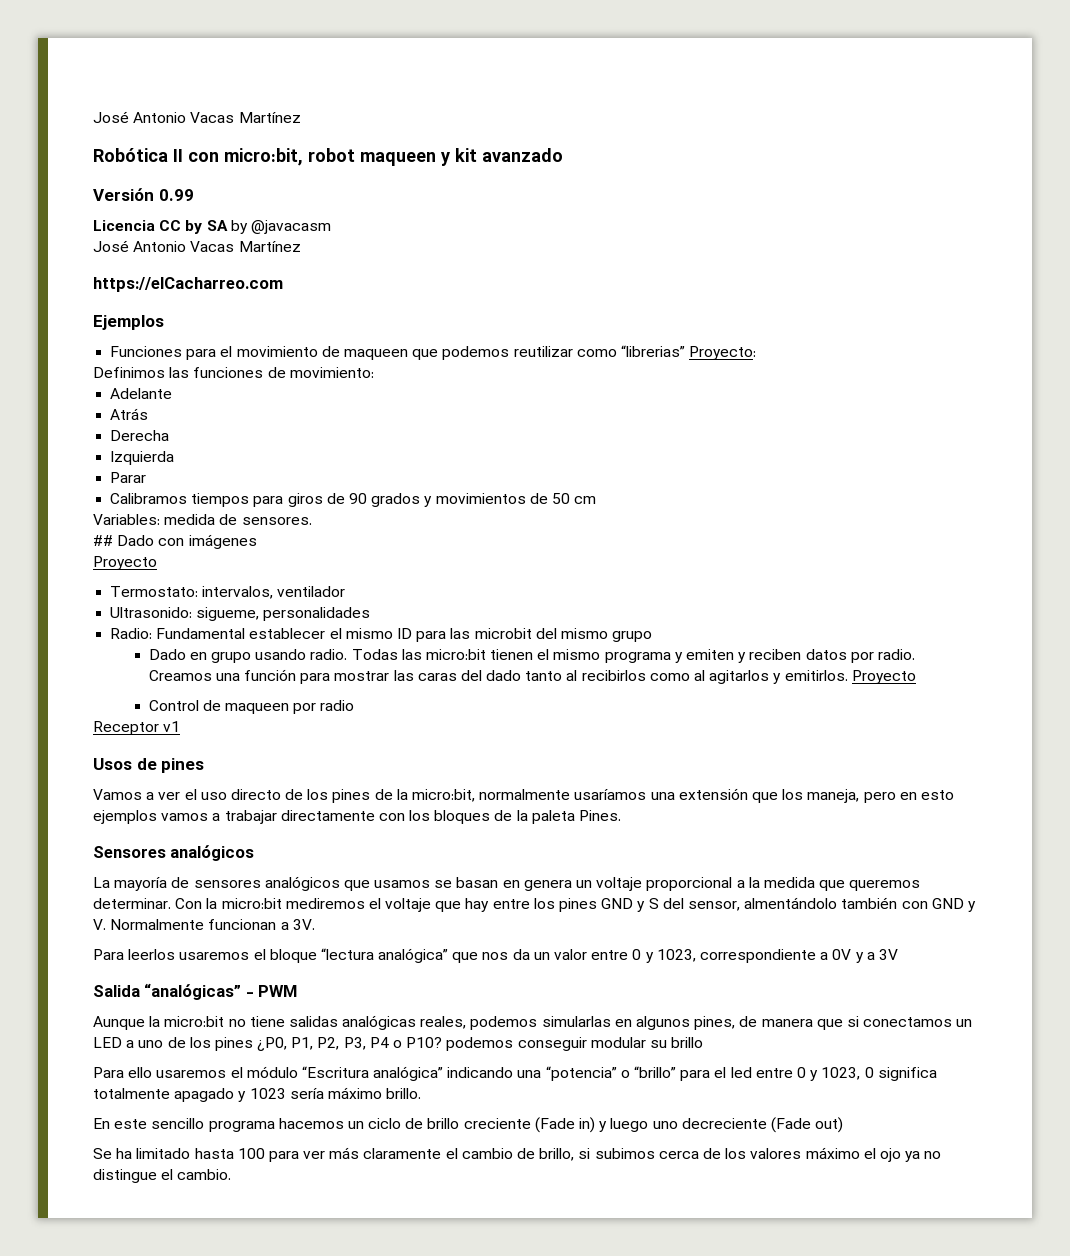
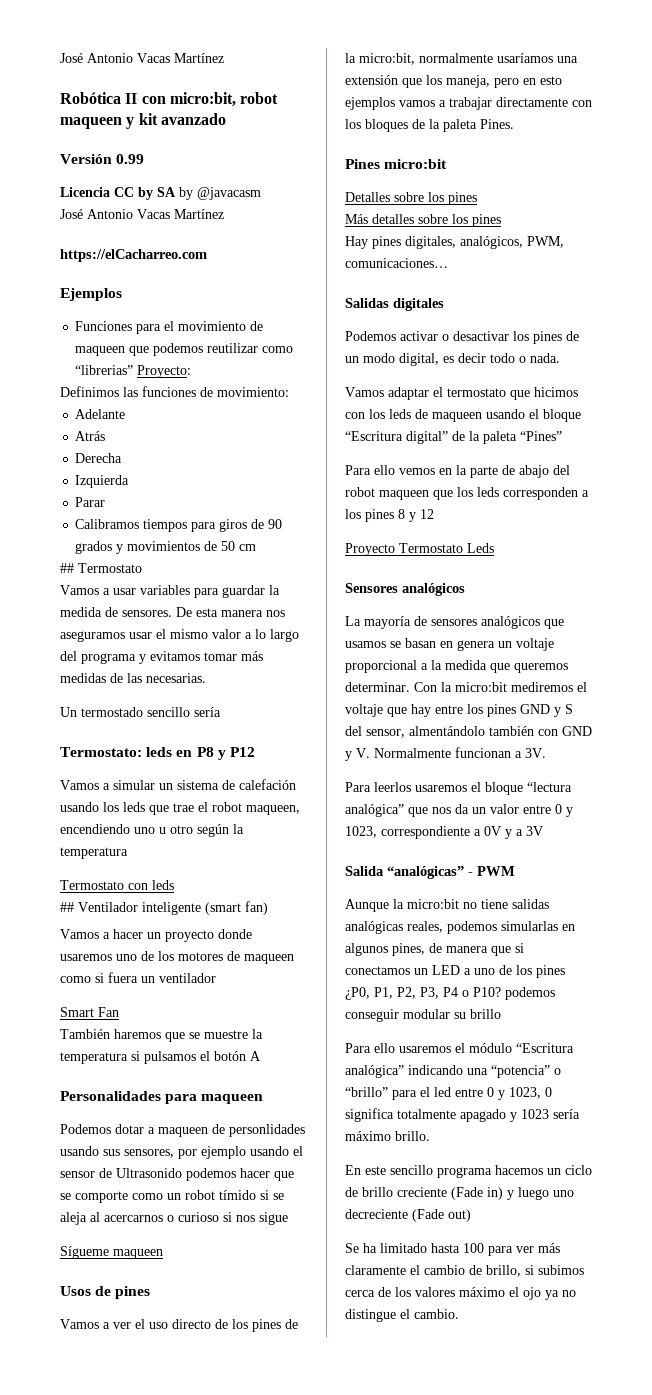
[93,514,312,525] [93,534,257,549] [93,556,157,570] [110,586,346,599] [110,607,371,621] [110,628,653,642] [148,649,915,663] [148,669,916,684] [148,700,355,714] [93,721,181,735] Variables: medida de sensores. // ## Dado con imágenes // Proyecto // Termostato: intervalos, ventilador // Ultrasonido: sigueme, personalidades // Radio: Fundamental establecer el mismo ID para las microbit del mismo grupo // Dado en grupo usando radio. Todas las micro:bit tienen el mismo programa y emiten y reciben datos por radio. Creamos una función para mostrar las caras del dado tanto al recibirlos como al agitarlos y emitirlos. Proyecto // Control de maqueen por radio // Receptor v1 -> [60,563,142,573] [60,585,280,598] [60,607,285,617] [60,629,299,642] [60,651,263,664] [60,673,206,683] [60,707,221,717] [60,747,255,760] [60,779,296,790] [60,802,300,815] [60,824,244,837] [60,847,128,859] [60,880,174,890] [60,901,268,915] [60,929,252,942] [60,951,294,964] [60,972,216,983] [60,1007,119,1017] [60,1029,263,1042] [60,1051,261,1064] [60,1091,264,1104] [60,1124,305,1137] [60,1146,303,1159] [60,1168,294,1181] [60,1190,284,1203] [60,1212,288,1225] [60,1246,163,1259] ## Termostato // Vamos a usar variables para guardar la medida de sensores. De esta manera nos aseguramos usar el mismo valor a lo largo del programa y evitamos tomar más medidas de las necesarias. // Un termostado sencillo sería // Termostato: leds en P8 y P12 // Vamos a simular un sistema de calefación usando los leds que trae el robot maqueen, encendiendo uno u otro según la temperatura // Termostato con leds // ## Ventilador inteligente (smart fan) // Vamos a hacer un proyecto donde usaremos uno de los motores de maqueen como si fuera un ventilador // Smart Fan // También haremos que se muestre la temperatura si pulsamos el botón A // Personalidades para maqueen // Podemos dotar a maqueen de personlidades usando sus sensores, por ejemplo usando el sensor de Ultrasonido podemos hacer que se comporte como un robot tímido si se aleja al acercarnos o curioso si nos sigue // Sígueme maqueen
(622, 815) none -> [345,159,448,169] [345,192,477,205] [345,214,501,227] [345,236,564,249] [345,258,448,268] [345,298,444,311] [345,331,579,344] [345,353,560,366] [345,387,578,400] [345,409,581,422] [345,431,562,444] [345,465,570,478] [345,487,589,500] [345,509,434,522] [345,543,494,556] // Pines micro:bit // Detalles sobre los pines // Más detalles sobre los pines // Hay pines digitales, analógicos, PWM, comunicaciones… // Salidas digitales // Podemos activar o desactivar los pines de un modo digital, es decir todo o nada. // Vamos adaptar el termostato que hicimos con los leds de maqueen usando el bloque “Escritura digital” de la paleta “Pines” // Para ello vemos en la parte de abajo del robot maqueen que los leds corresponden a los pines 8 y 12 // Proyecto Termostato Leds

